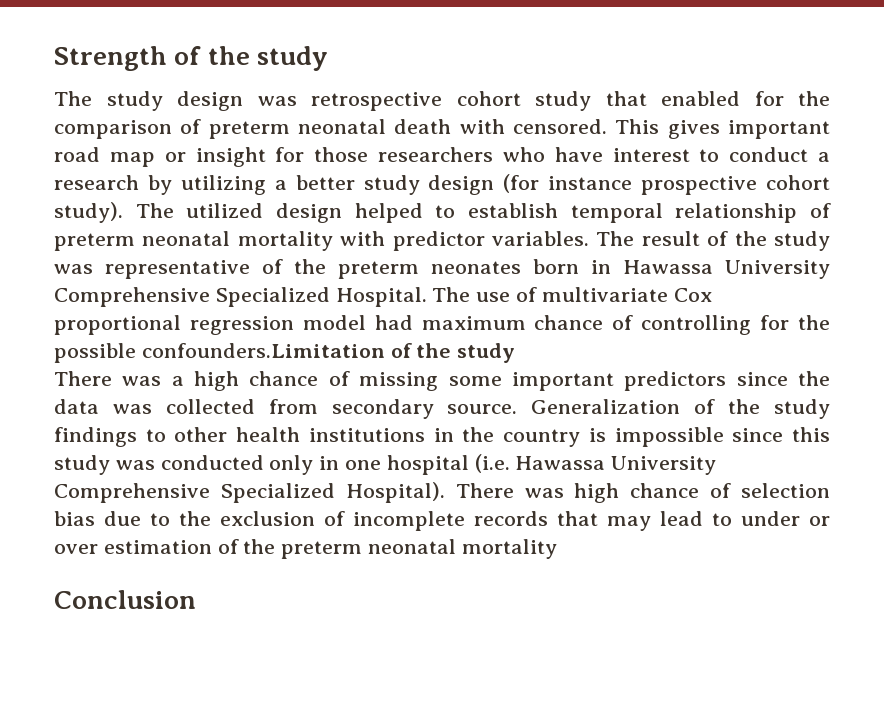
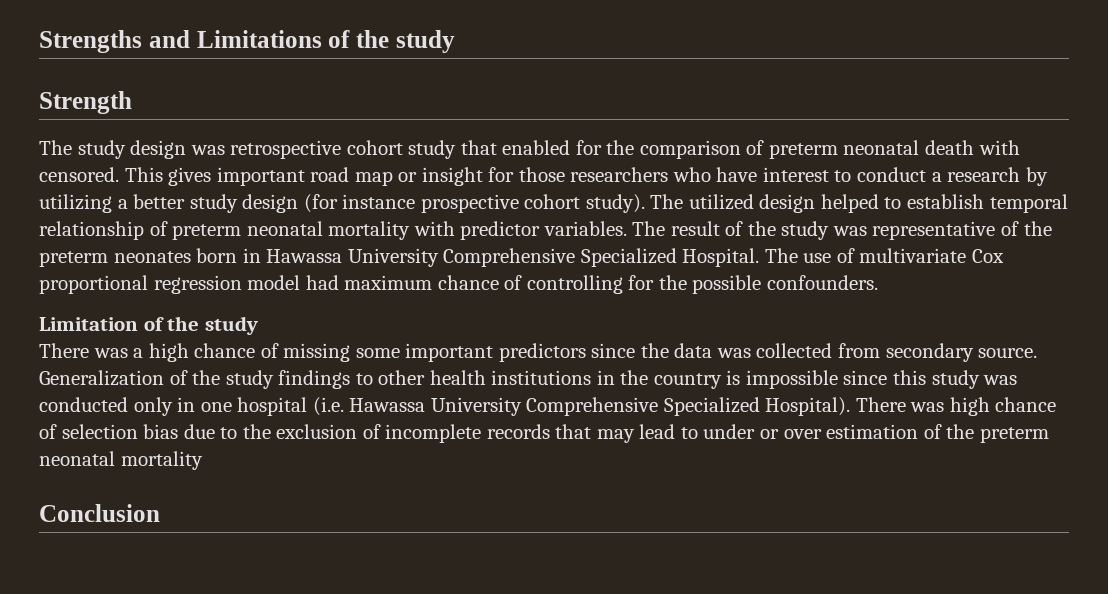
[54,46,328,71] Strength of the study -> [39,30,455,53] [39,91,132,114] Strengths and Limitations of the study // Strength
[141,343,385,358] confounders.Limitation -> [766,275,878,290] [39,317,138,331] confounders. // Limitation

